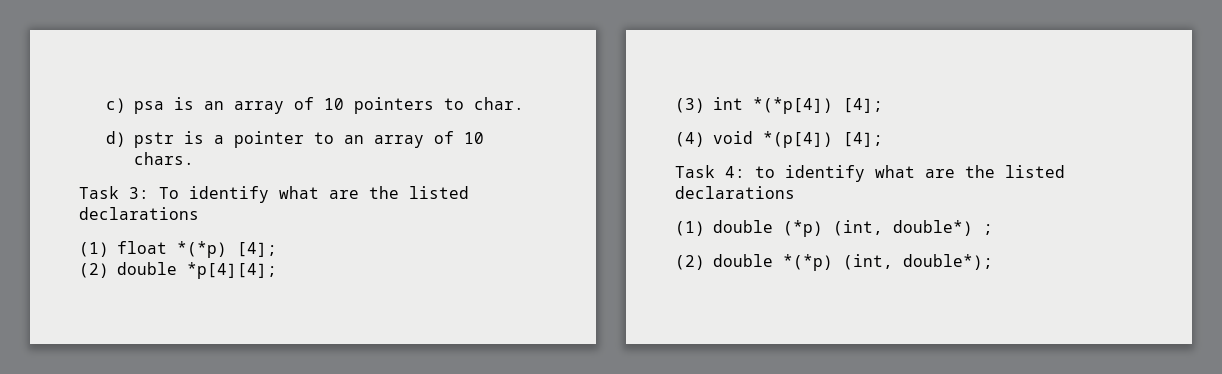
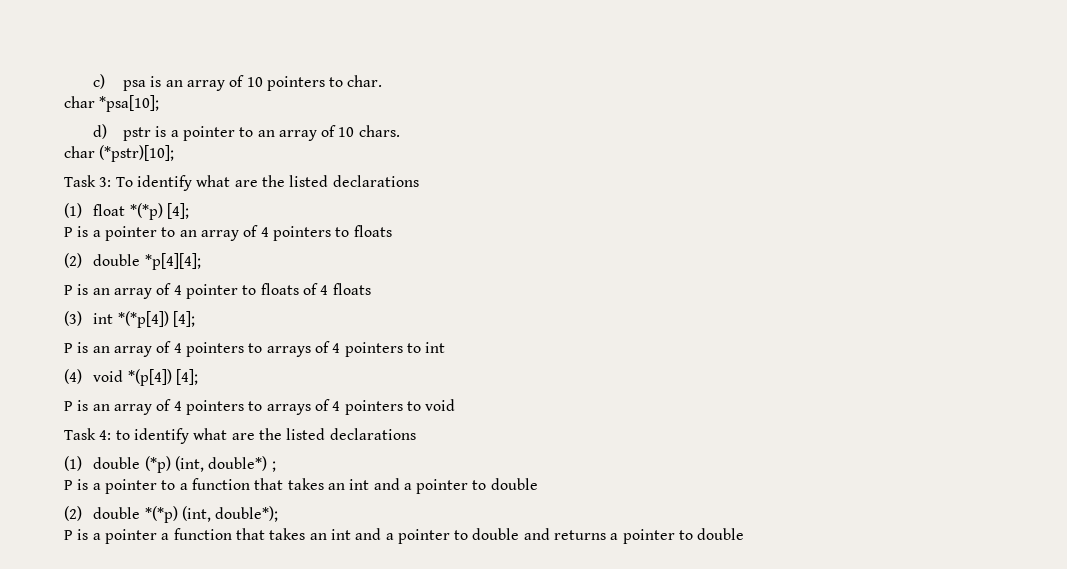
(524, 103) none -> [64,95,160,112] // char *psa[10];
(194, 158) none -> [64,145,175,162] // char (*pstr)[10];
[79,262,277,279] [675,97,883,114] [675,131,883,148] (2) double *p[4][4]; // (3) int *(*p[4]) [4]; // (4) void *(p[4]) [4]; -> [64,225,392,241] [64,253,201,270] [64,283,371,299] [64,311,196,328] [64,341,446,357] [64,369,199,386] [64,399,456,415] P is a pointer to an array of 4 pointers to floats // (2) double *p[4][4]; // P is an array of 4 pointer to floats of 4 floats // (3) int *(*p[4]) [4]; // P is an array of 4 pointers to arrays of 4 pointers to int // (4) void *(p[4]) [4]; // P is an array of 4 pointers to arrays of 4 pointers to void
(993, 229) none -> [64,478,538,494] // P is a pointer to a function that takes an int and a pointer to double
(993, 262) none -> [64,528,745,544] // P is a pointer a function that takes an int and a pointer to double and returns a pointer to double

